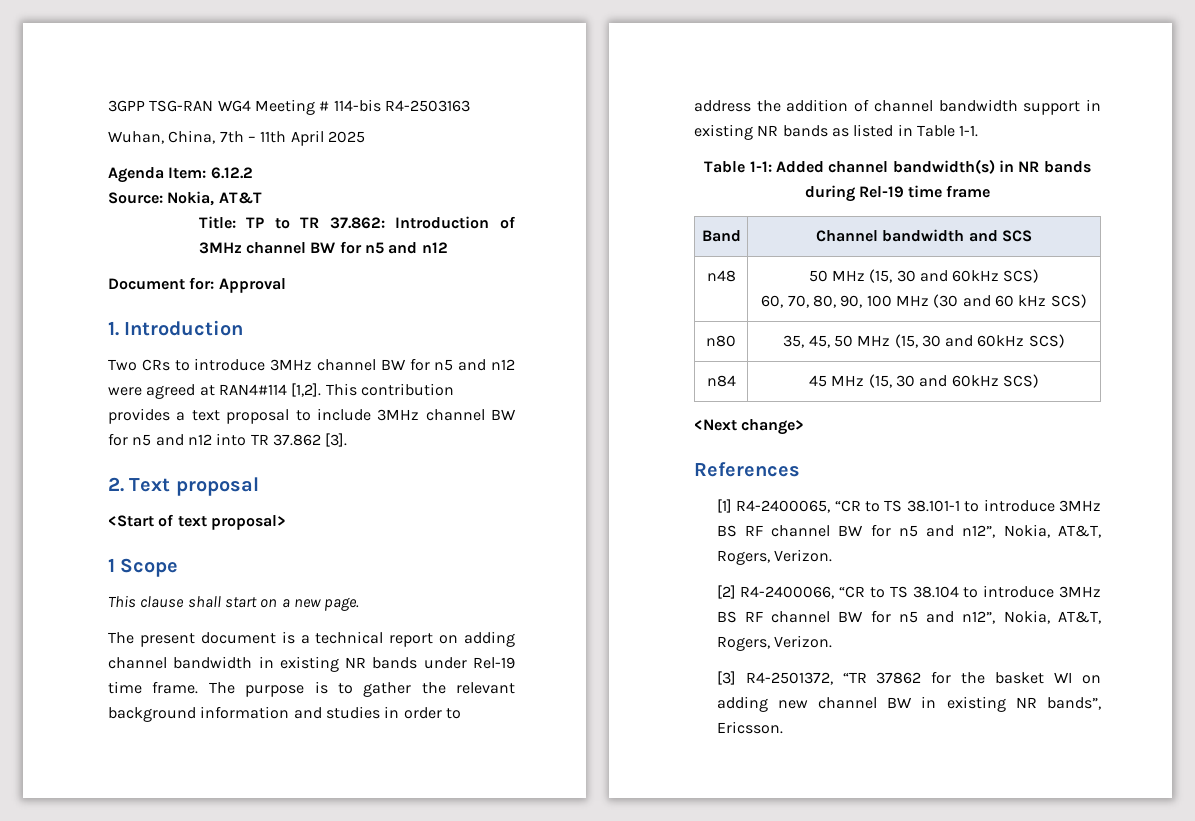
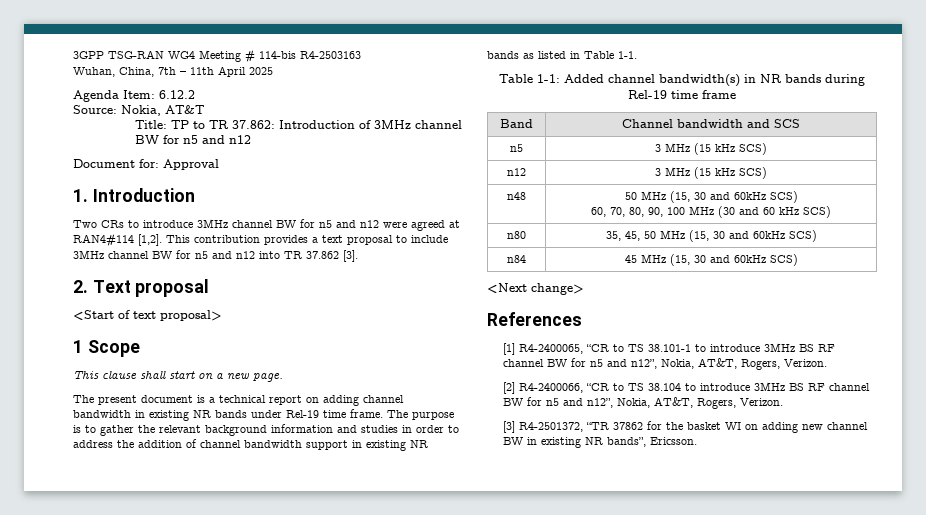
(1032, 236) none -> [510,144,523,152] [655,143,767,155] [507,168,526,176] [655,167,767,179] // n5 | 3 MHz (15 kHz SCS) // n12 | 3 MHz (15 kHz SCS)

